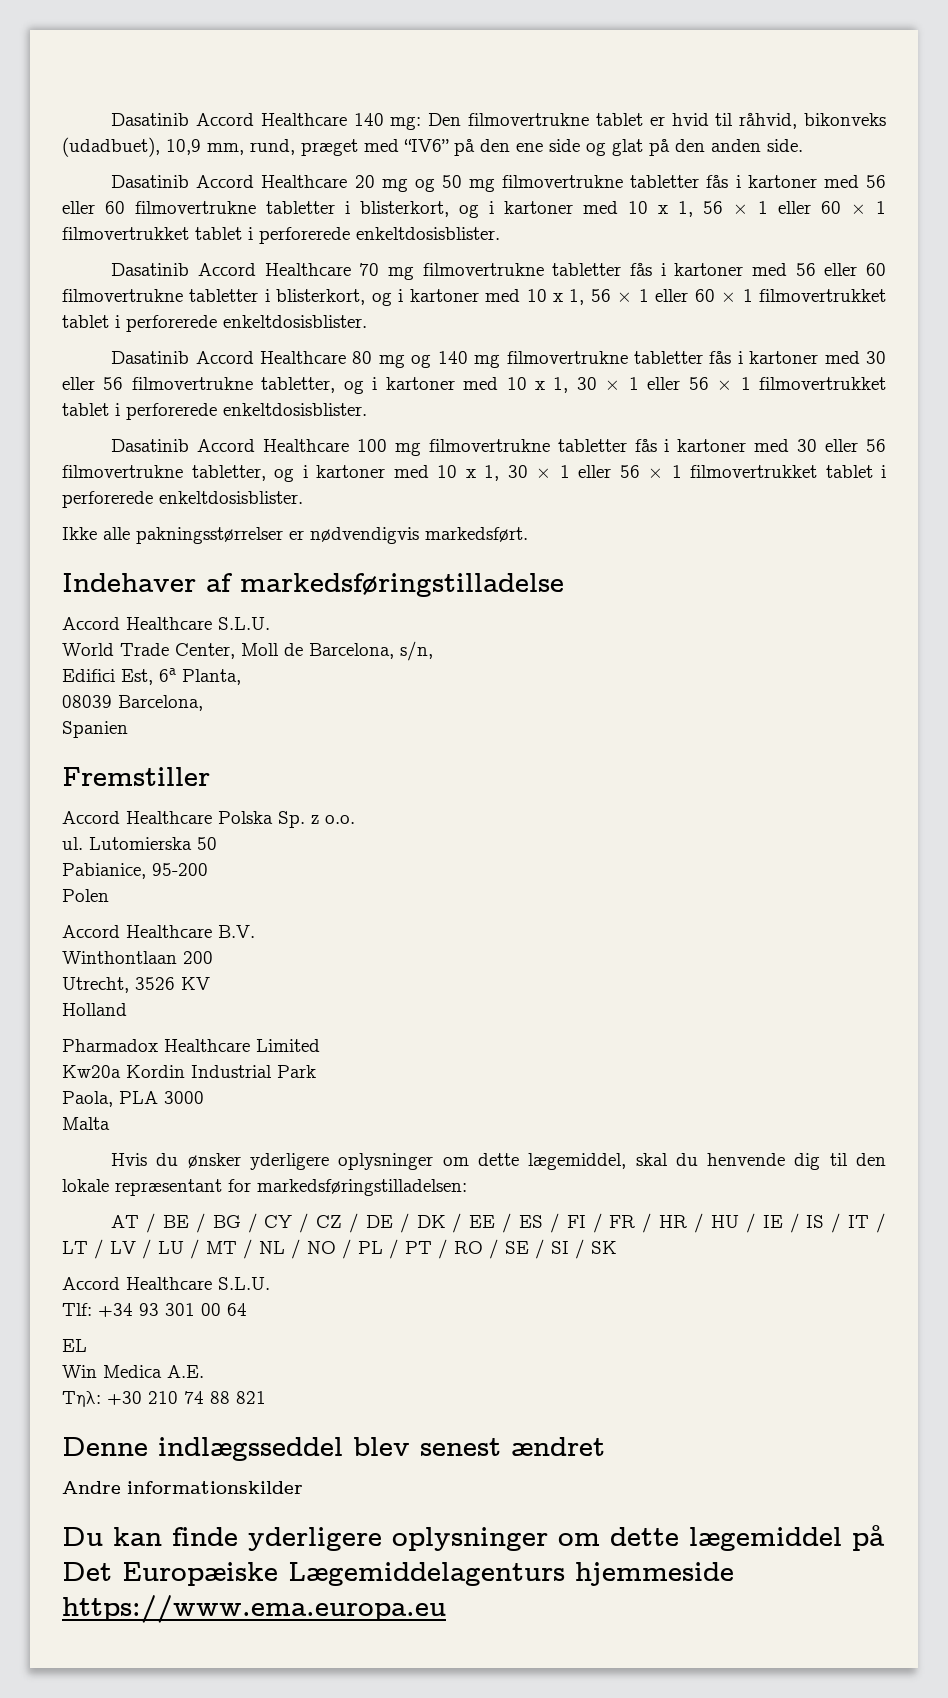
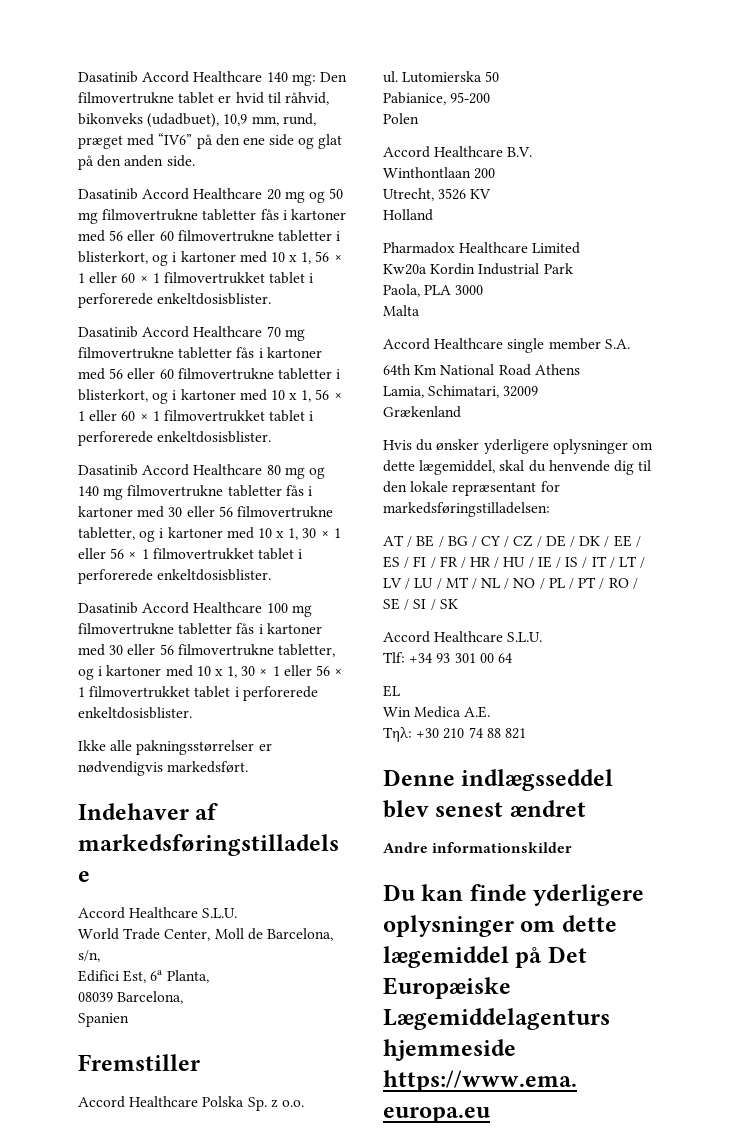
(110, 1123) none -> [383,338,630,353] [383,364,580,376] [383,385,539,398] [383,406,461,418] // Accord Healthcare single member S.A. // 64th Km National Road Athens // Lamia, Schimatari, 32009 // Grækenland

